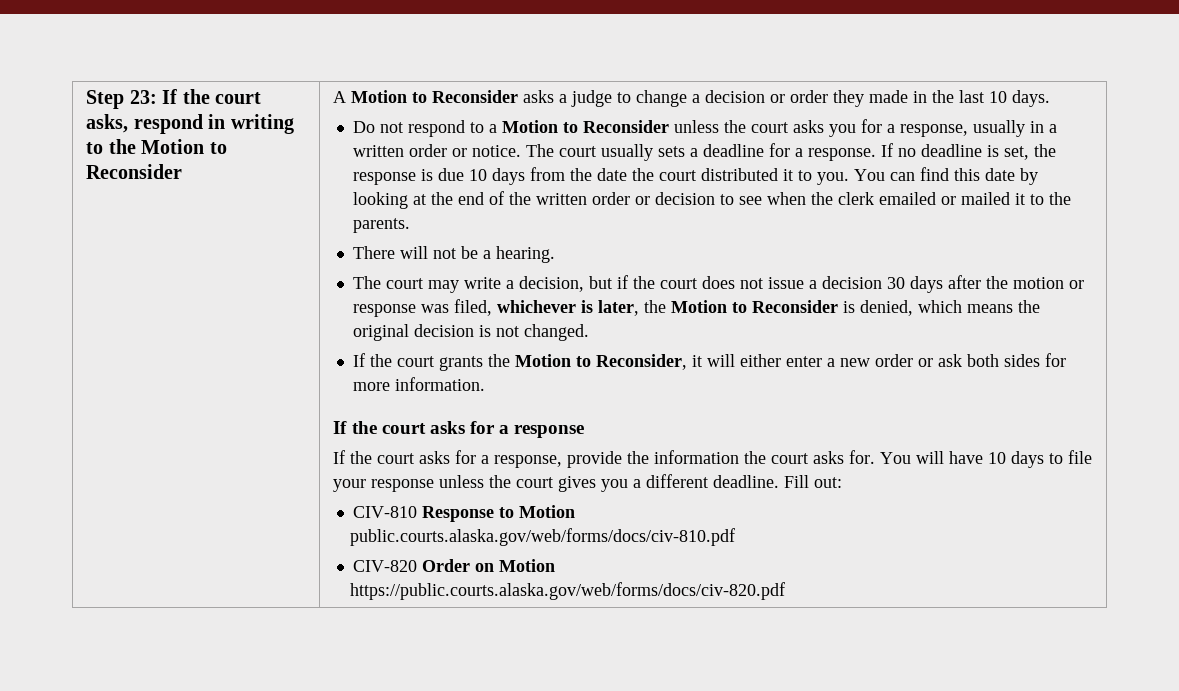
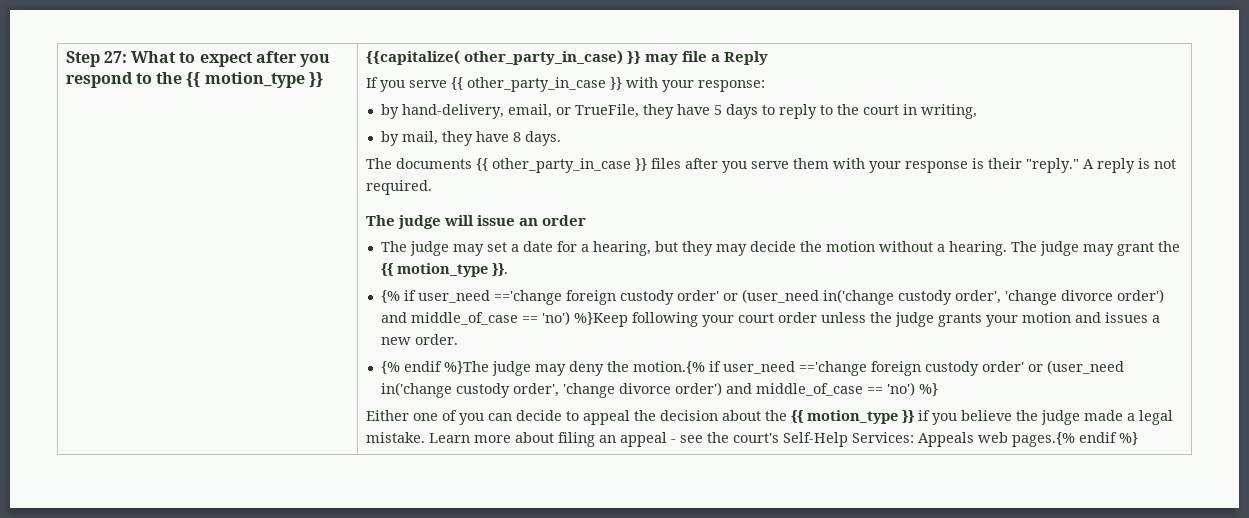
[129,89,262,104] [86,114,294,134] [86,139,227,154] [86,164,183,179] [333,90,1051,107] [353,119,1058,137] [353,143,1057,161] [353,167,1039,185] [353,191,1072,209] [353,218,411,233] [353,246,556,263] [353,275,1085,293] [353,299,1041,317] [353,324,590,341] [353,353,1067,371] [353,377,486,391] [333,421,585,438] [333,450,1093,468] [333,474,843,492] [353,505,576,522] [350,528,736,546] [353,559,556,572] [350,582,786,600] 23: If the court asks, respond in writing to the Motion to Reconsider | A Motion to Reconsider asks a judge to change a decision or order they made in the last 10 days. // Do not respond to a Motion to Reconsider unless the court asks you for a response, usually in a written order or notice. The court usually sets a deadline for a response. If no deadline is set, the response is due 10 days from the date the court distributed it to you. You can find this date by looking at the end of the written order or decision to see when the clerk emailed or mailed it to the parents. // There will not be a hearing. // The court may write a decision, but if the court does not issue a decision 30 days after the motion or response was filed, whichever is later, the Motion to Reconsider is denied, which means the original decision is not changed. // If the court grants the Motion to Reconsider, it will either enter a new order or ask both sides for more information. // If the court asks for a response // If the court asks for a response, provide the information the court asks for. You will have 10 days to file your response unless the court gives you a different deadline. Fill out: // CIV-810 Response to Motion // public.courts.alaska.gov/web/forms/docs/civ-810.pdf // CIV-820 Order on Motion // https://public.courts.alaska.gov/web/forms/docs/civ-820.pdf -> [103,51,331,67] [65,72,324,88] [365,50,768,65] [365,77,765,92] [381,104,978,119] [381,131,562,146] [365,158,1176,173] [365,180,432,195] [365,215,586,229] [381,241,1181,256] [381,263,509,277] [381,289,1165,305] [381,311,1161,327] [381,334,459,345] [381,360,1125,376] [381,382,939,398] [365,410,1173,425] [365,432,1138,447] 27: What to expect after you respond to the {{ motion_type }} | {{capitalize( other_party_in_case) }} may file a Reply // If you serve {{ other_party_in_case }} with your response: // by hand-delivery, email, or TrueFile, they have 5 days to reply to the court in writing, // by mail, they have 8 days. // The documents {{ other_party_in_case }} files after you serve them with your response is their "reply." A reply is not required. // The judge will issue an order // The judge may set a date for a hearing, but they may decide the motion without a hearing. The judge may grant the {{ motion_type }}. // {% if user_need =='change foreign custody order' or (user_need in('change custody order', 'change divorce order') and middle_of_case == 'no') %}Keep following your court order unless the judge grants your motion and issues a new order. // {% endif %}The judge may deny the motion.{% if user_need =='change foreign custody order' or (user_need in('change custody order', 'change divorce order') and middle_of_case == 'no') %} // Either one of you can decide to appeal the decision about the {{ motion_type }} if you believe the judge made a legal mistake. Learn more about filing an appeal - see the court's Self-Help Services: Appeals web pages.{% endif %}

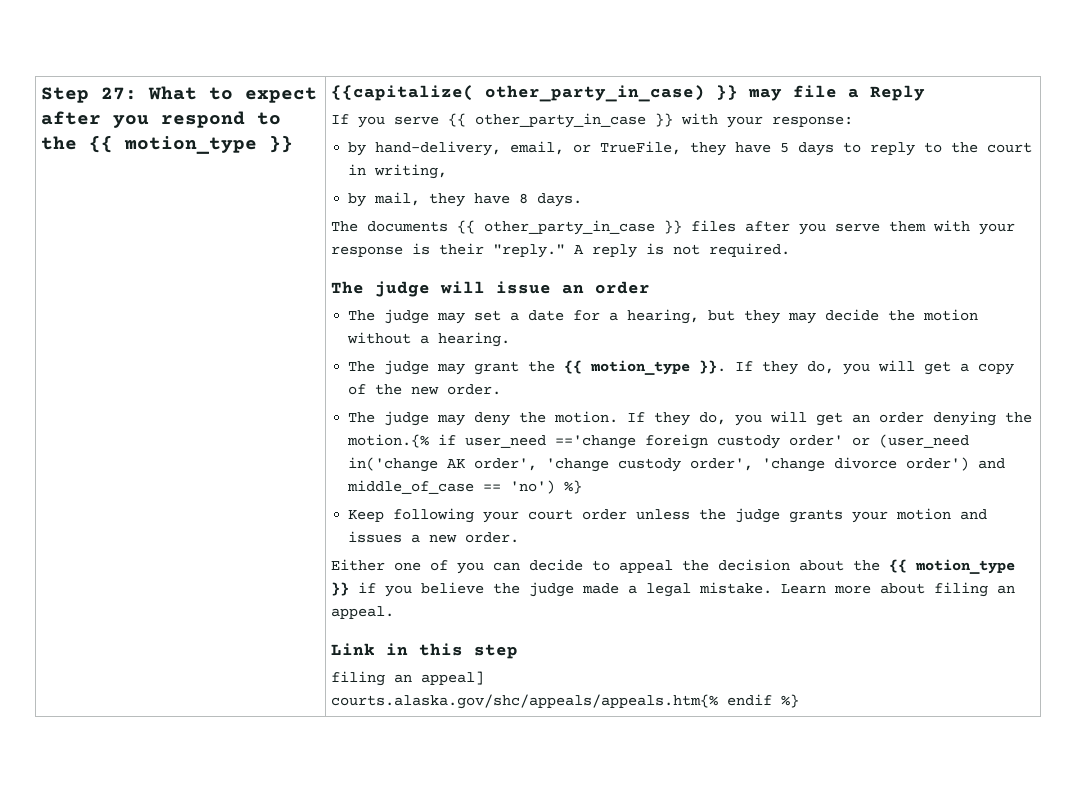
(1008, 248) none -> (511, 339) //
[381,289,1165,305] [381,311,629,327] // {% if user_need =='change foreign custody order' or (user_need in('change custody order', 'change divorce order') and middle_of_case == 'no') %}Keep -> [735,360,1015,375] [348,384,502,395] [348,411,1033,426] [347,434,970,449] [348,457,1006,472] [347,480,583,494] [348,510,385,522] If they do, you will get a copy of the new order. // The judge may deny the motion. If they do, you will get an order denying the motion.{% if user_need =='change foreign custody order' or (user_need in('change AK order', 'change custody order', 'change divorce order') and middle_of_case == 'no') %} // Keep
[381,360,1125,376] [381,382,939,398] // {% endif %}The judge may deny the motion.{% if user_need =='change foreign custody order' or (user_need in('change custody order', 'change divorce order') and middle_of_case == 'no') %} -> (520, 537) none
[619,432,1075,447] appeal - see the court's Self-Help Services: Appeals web pages.{% -> [331,606,395,619] [331,643,519,659] [331,671,485,686] [331,694,719,709] appeal. // Link in this step // filing an appeal] // courts.alaska.gov/shc/appeals/appeals.htm{%

